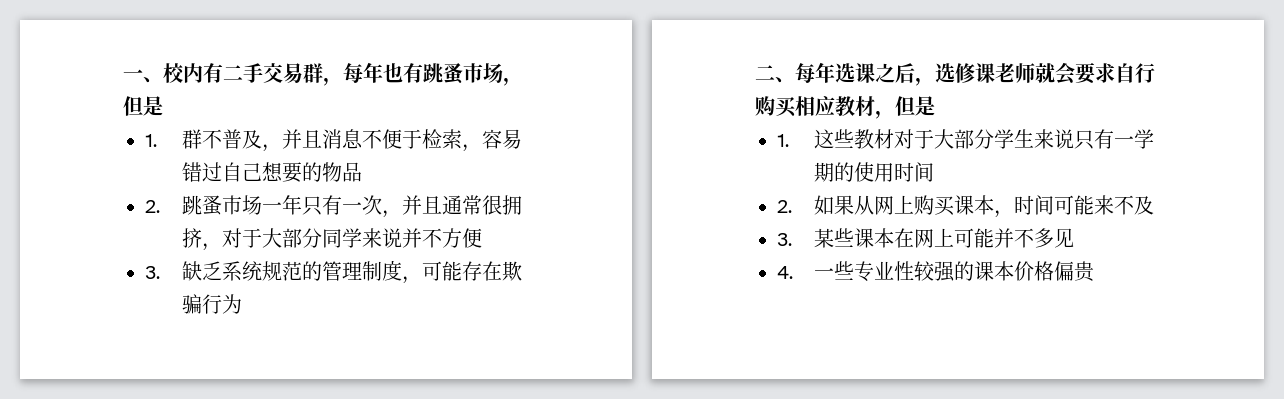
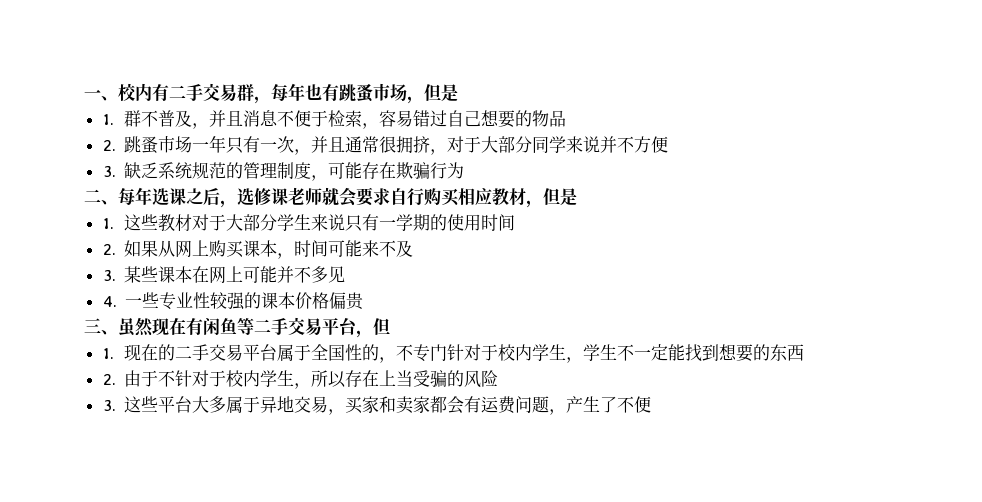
(1096, 271) none -> [84,317,390,338] [102,344,805,363] [102,370,499,389] [102,396,652,415] // 三、虽然现在有闲鱼等二手交易平台，但 // 1.现在的二手交易平台属于全国性的，不专门针对于校内学生，学生不一定能找到想要的东西 // 2.由于不针对于校内学生，所以存在上当受骗的风险 // 3.这些平台大多属于异地交易，买家和卖家都会有运费问题，产生了不便

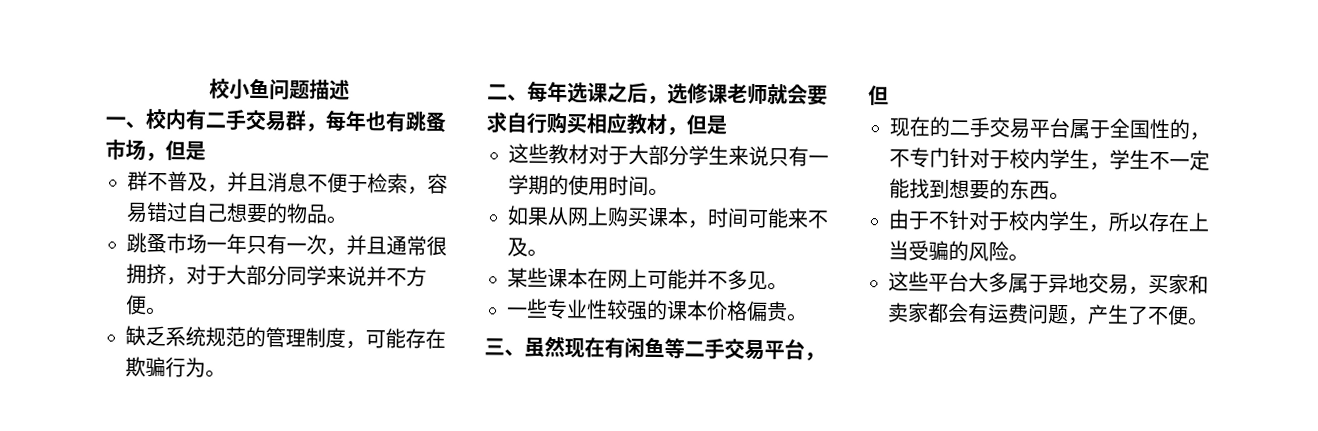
(84, 94) none -> [209,78,350,101] 校小鱼问题描述 //
[102,114,114,125] 1. -> (206, 151) none
[102,140,116,151] // 2. -> [326,215,347,224] 。 //
[102,166,116,177] // 3. -> [145,306,167,316] 。 //
(465, 170) none -> [205,369,226,378] 。
[102,218,114,229] 1. -> (727, 125) none
[102,244,116,255] // 2. -> [648,187,669,197] 。 //
[102,270,116,281] // 3. -> [527,248,548,257] 。 //
[102,296,117,307] // 4. -> [767,282,788,291] 。 //
(365, 301) none -> [786,313,808,322] 。
[102,348,114,359] 1. -> (889, 95) none
[102,374,116,385] // 2. -> [1049,191,1070,201] 。 //
[102,400,116,411] // 3. -> [1008,253,1029,262] 。 //
(652, 404) none -> [1187,317,1209,326] 。

